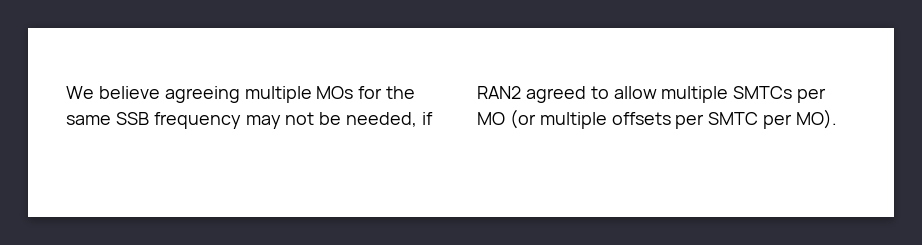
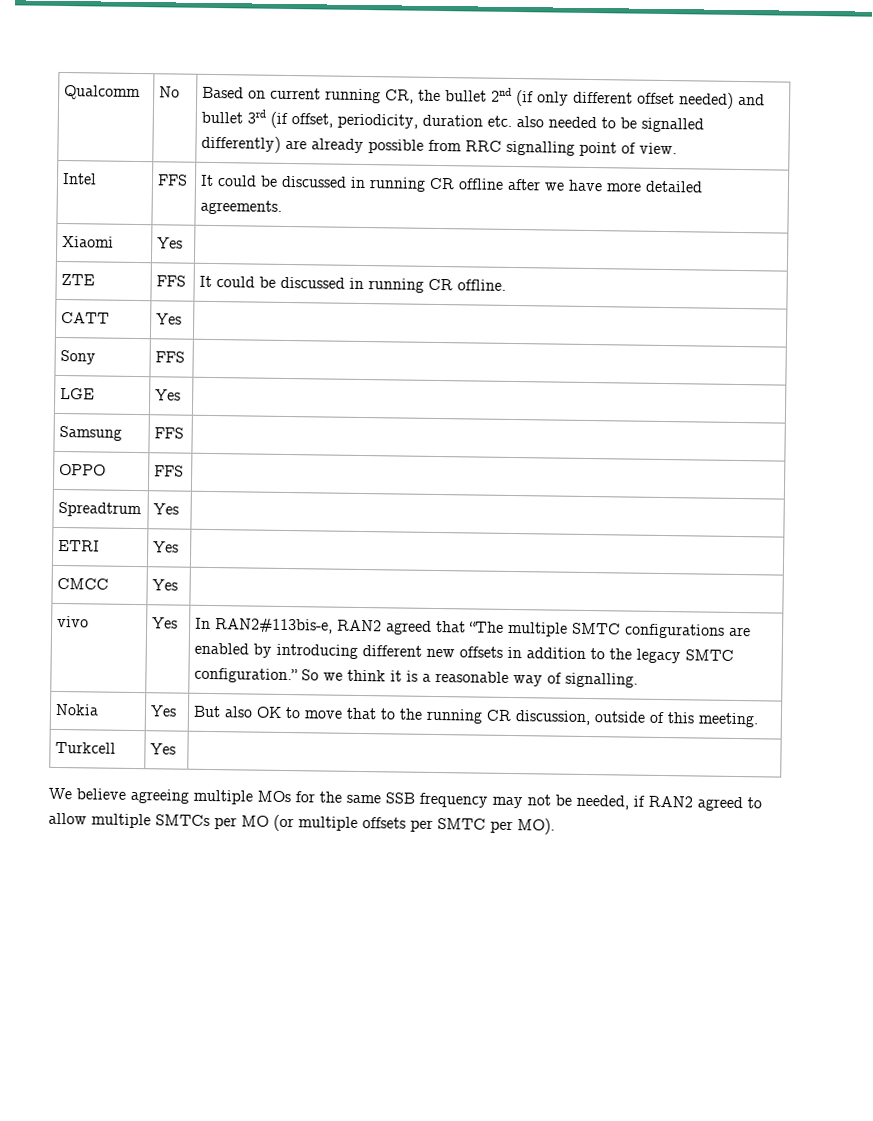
(66, 92) none -> [64,85,142,101] [159,86,181,98] [202,86,766,109] [201,109,705,133] [201,135,678,157] [62,173,98,185] [157,174,189,186] [200,174,704,193] [200,199,283,215] [62,236,115,248] [157,237,184,249] [61,274,96,286] [156,275,187,287] [199,275,507,293] [61,312,111,324] [156,313,183,325] [60,349,97,365] [155,351,186,363] [60,387,96,400] [155,389,182,401] [59,425,123,441] [154,427,185,439] [59,463,107,476] [154,465,185,477] [58,501,143,518] [153,503,180,515] [58,539,101,552] [153,541,180,553] [57,577,110,590] [152,579,179,591] [57,615,90,628] [152,617,179,629] [195,617,752,639] [194,642,735,664] [194,667,639,688] [55,703,100,716] [150,705,178,717] [193,705,760,728] [55,741,117,754] [150,743,177,755] Qualcomm | No | Based on current running CR, the bullet 2nd (if only different offset needed) and bullet 3rd (if offset, periodicity, duration etc. also needed to be signalled differently) are already possible from RRC signalling point of view. // Intel | FFS | It could be discussed in running CR offline after we have more detailed agreements. // Xiaomi | Yes | // ZTE | FFS | It could be discussed in running CR offline. // CATT | Yes | // Sony | FFS | // LGE | Yes | // Samsung | FFS | // OPPO | FFS | // Spreadtrum | Yes | // ETRI | Yes | // CMCC | Yes | // vivo | Yes | In RAN2#113bis-e, RAN2 agreed that “The multiple SMTC configurations are enabled by introducing different new offsets in addition to the legacy SMTC configuration.” So we think it is a reasonable way of signalling. // Nokia | Yes | But also OK to move that to the running CR discussion, outside of this meeting. // Turkcell | Yes | //

